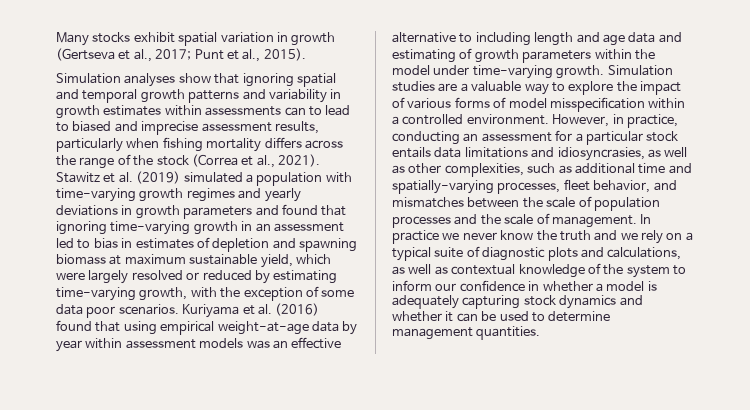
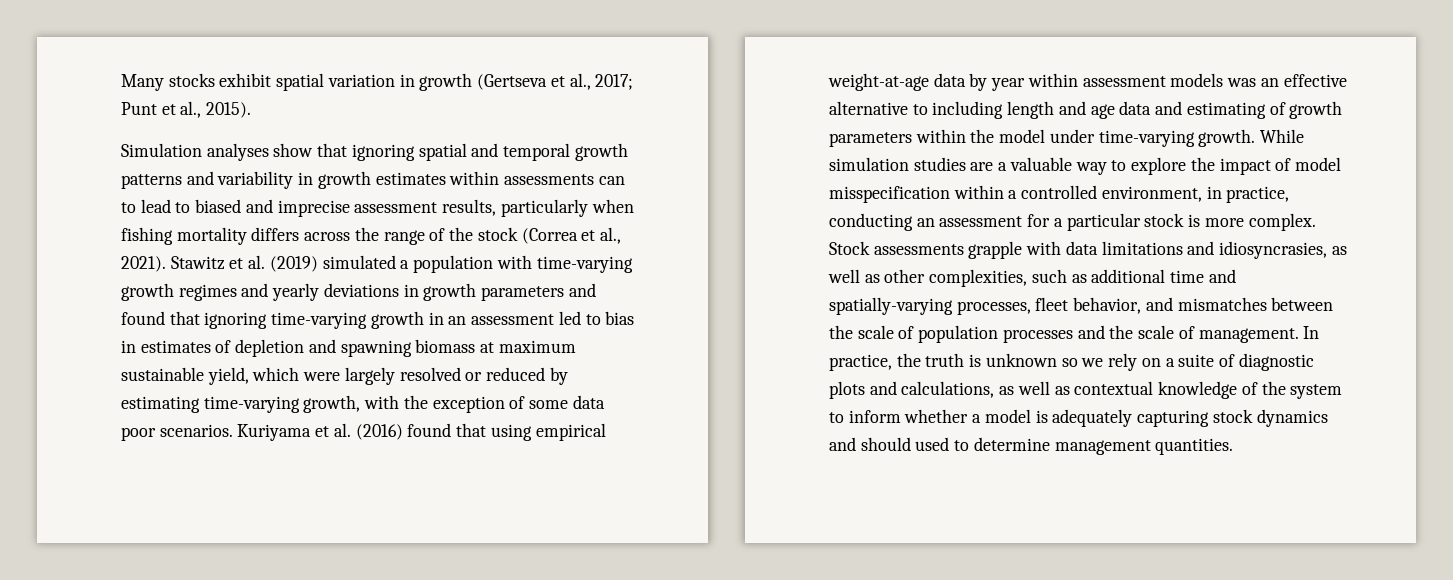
[607,65,673,76] Simulation -> [1260,129,1305,143] [829,157,909,171] While simulation
[407,97,507,109] various forms of -> (1292, 164) none
[466,114,610,127] environment. However, -> [1101,186,1202,202] environment,
[392,147,431,158] entails -> [1188,213,1316,231] [829,241,1062,259] is more complex. Stock assessments grapple with
[392,230,618,244] practice we never know the truth and -> [829,353,1078,371] practice, the truth is unknown so
[392,247,431,261] typical -> (1175, 362) none
[435,280,540,292] our confidence in -> (901, 416) none
[392,311,497,322] whether it can be -> [860,437,911,451] should

